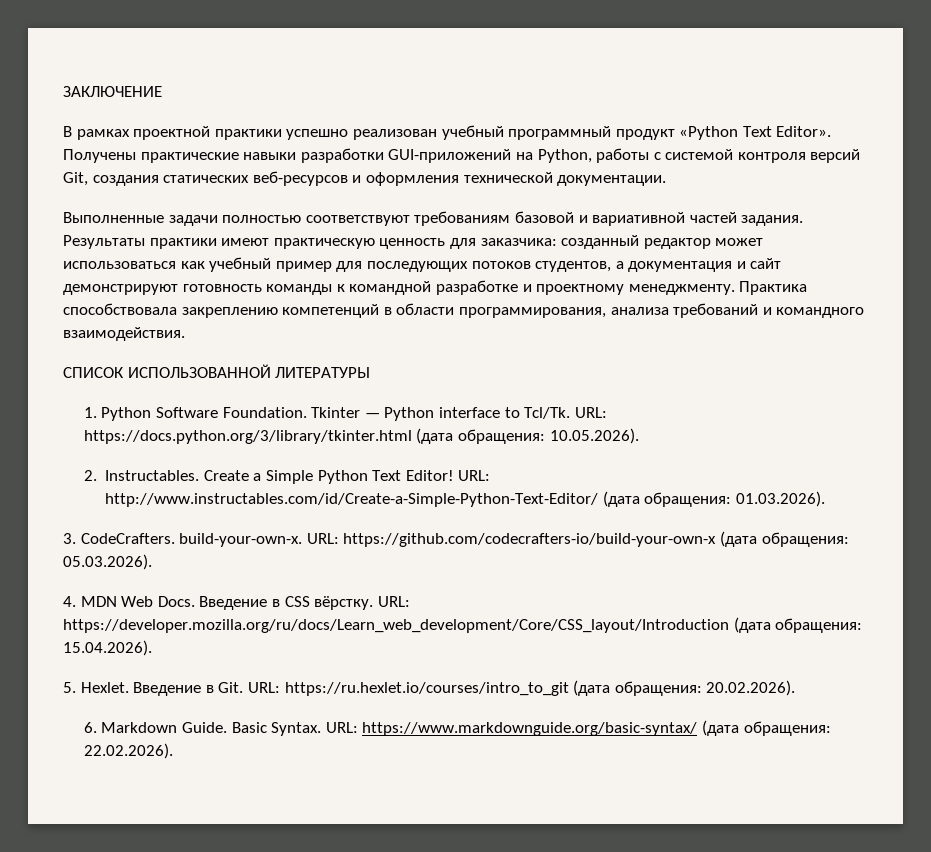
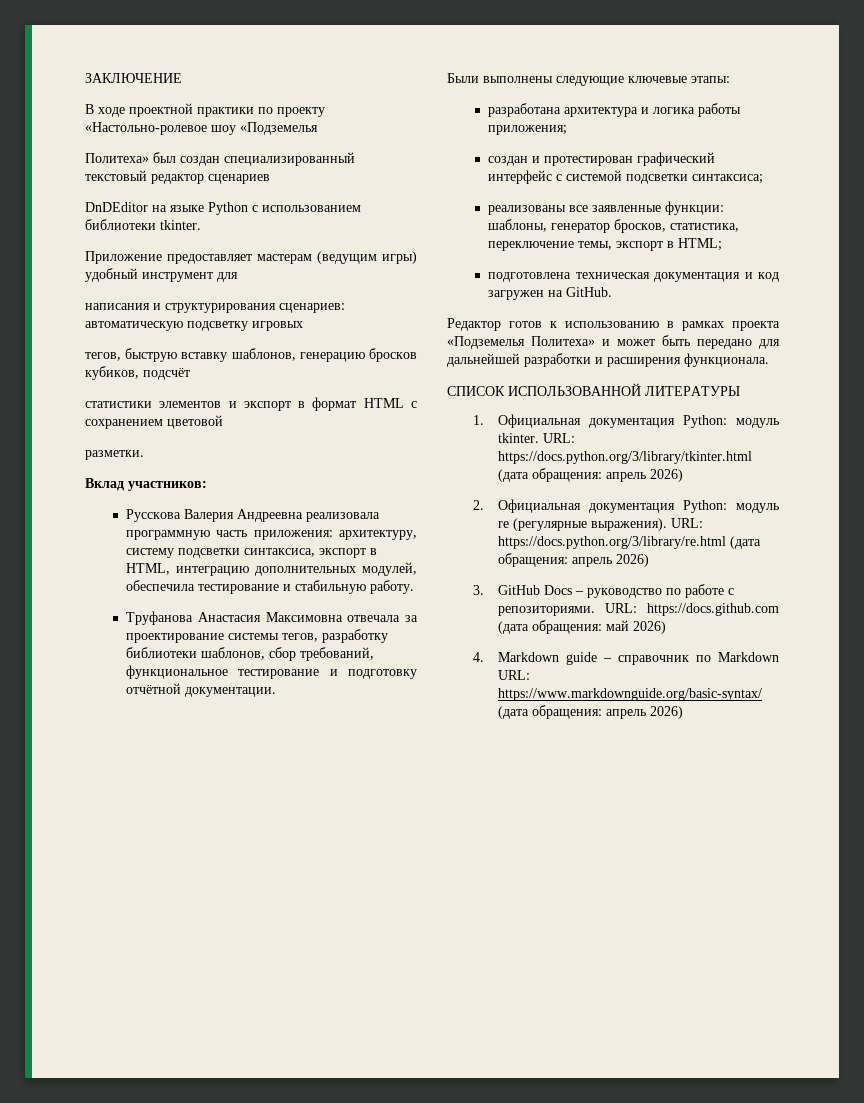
[76,129,130,140] рамках -> [98,107,125,117] ходе
[286,125,832,140] [63,148,861,163] [63,171,667,186] [63,211,804,226] [63,235,764,249] [63,257,782,272] [63,280,808,295] [63,303,865,318] [63,327,185,341] [63,364,371,378] [83,407,571,421] успешно реализован учебный программный продукт «Python Text Editor». Получены практические навыки разработки GUI-приложений на Python, работы с системой контроля версий Git, создания статических веб-ресурсов и оформления технической документации. // Выполненные задачи полностью соответствуют требованиям базовой и вариативной частей задания. Результаты практики имеют практическую ценность для заказчика: созданный редактор может использоваться как учебный пример для последующих потоков студентов, а документация и сайт демонстрируют готовность команды к командной разработке и проектному менеджменту. Практика способствовала закреплению компетенций в области программирования, анализа требований и командного взаимодействия. // СПИСОК ИСПОЛЬЗОВАННОЙ ЛИТЕРАТУРЫ // 1. Python Software Foundation. Tkinter — Python interface to Tcl/Tk. -> [258,107,325,117] [85,122,318,135] [85,152,355,166] [85,170,270,184] [85,202,361,215] [85,219,201,230] [85,251,417,264] [85,268,238,282] [85,303,345,313] [85,321,303,331] [85,348,417,362] [85,366,190,380] [85,397,417,411] [85,415,223,429] [85,450,144,460] [85,478,207,491] [126,509,381,522] [126,530,417,540] [126,548,378,558] [126,562,417,576] [126,580,415,594] [126,611,418,625] [126,629,389,643] [126,647,375,661] [126,665,417,679] [126,683,277,697] [447,73,730,86] [488,103,742,117] [488,125,568,135] [488,152,716,166] [488,170,764,184] [488,201,725,215] [488,219,740,233] [488,238,723,251] [488,272,779,282] [488,287,613,300] [447,318,780,331] [447,335,780,349] [447,353,769,367] [447,383,740,396] [472,414,779,428] [498,433,540,443] по проекту «Настольно-ролевое шоу «Подземелья // Политеха» был создан специализированный текстовый редактор сценариев // DnDEditor на языке Python с использованием библиотеки tkinter. // Приложение предоставляет мастерам (ведущим игры) удобный инструмент для // написания и структурирования сценариев: автоматическую подсветку игровых // тегов, быструю вставку шаблонов, генерацию бросков кубиков, подсчёт // статистики элементов и экспорт в формат HTML с сохранением цветовой // разметки. // Вклад участников: // Русскова Валерия Андреевна реализовала программную часть приложения: архитектуру, систему подсветки синтаксиса, экспорт в HTML, интеграцию дополнительных модулей, обеспечила тестирование и стабильную работу. // Труфанова Анастасия Максимовна отвечала за проектирование системы тегов, разработку библиотеки шаблонов, сбор требований, функциональное тестирование и подготовку отчётной документации. // Были выполнены следующие ключевые этапы: // разработана архитектура и логика работы приложения; // создан и протестирован графический интерфейс с системой подсветки синтаксиса; // реализованы все заявленные функции: шаблоны, генератор бросков, статистика, переключение темы, экспорт в HTML; // подготовлена техническая документация и код загружен на GitHub. // Редактор готов к использованию в рамках проекта «Подземелья Политеха» и может быть передано для дальнейшей разработки и расширения функционала. // СПИСОК ИСПОЛЬЗОВАННОЙ ЛИТЕРАТУРЫ // 1. Официальная документация Python: модуль tkinter.
[549,428,639,444] 10.05.2026). -> [606,469,684,482] апрель 2026)
[105,470,491,484] [105,491,826,507] [63,531,849,547] [63,554,152,570] [63,596,410,610] [63,617,863,633] [63,640,152,656] [63,680,796,696] [83,722,322,736] Instructables. Create a Simple Python Text Editor! URL: http://www.instructables.com/id/Create-a-Simple-Python-Text-Editor/ (дата обращения: 01.03.2026). // 3. CodeCrafters. build-your-own-x. URL: https://github.com/codecrafters-io/build-your-own-x (дата обращения: 05.03.2026). // 4. MDN Web Docs. Введение в CSS вёрстку. URL: https://developer.mozilla.org/ru/docs/Learn_web_development/Core/CSS_layout/Introduction (дата обращения: 15.04.2026). // 5. Hexlet. Введение в Git. URL: https://ru.hexlet.io/courses/intro_to_git (дата обращения: 20.02.2026). // 6. Markdown Guide. Basic Syntax. -> [498,499,779,513] [498,518,704,531] [498,536,762,549] [498,553,650,567] [472,584,735,598] [498,603,779,616] [498,620,667,634] [472,652,779,665] Официальная документация Python: модуль re (регулярные выражения). URL: https://docs.python.org/3/library/re.html (дата обращения: апрель 2026) // 3. GitHub Docs – руководство по работе с репозиториями. URL: https://docs.github.com (дата обращения: май 2026) // 4. Markdown guide – справочник по Markdown
[83,743,173,759] 22.02.2026). -> [606,706,684,719] апрель 2026)

